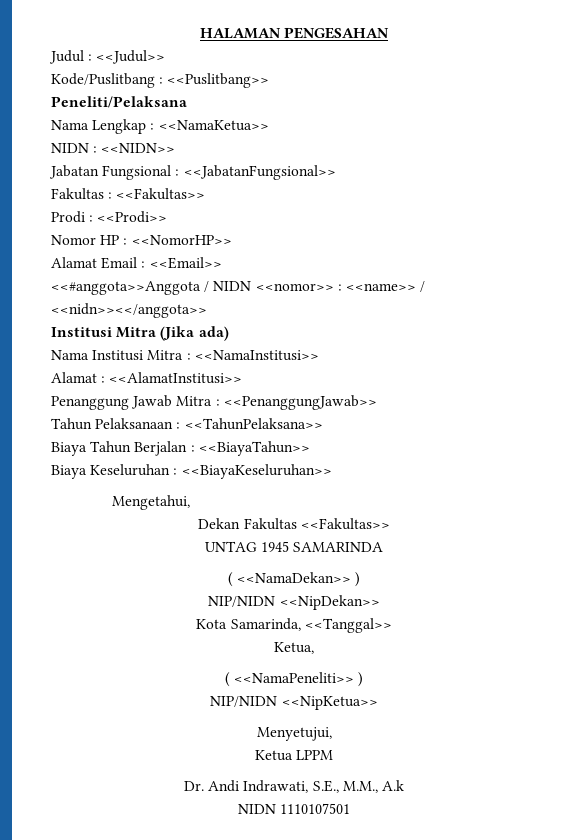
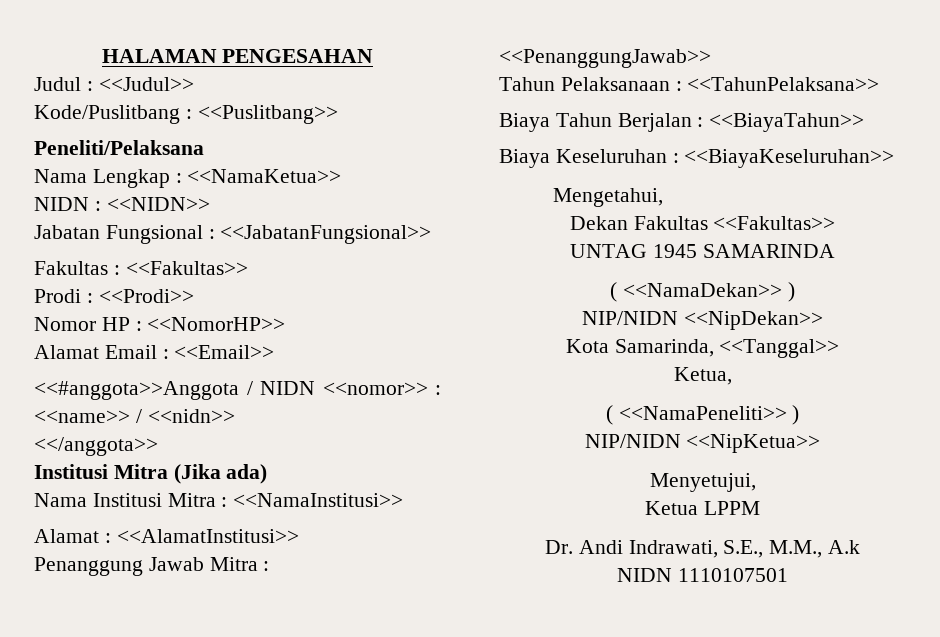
[51,303,207,318] <<nidn>><</anggota>> -> [147,409,235,423] [34,437,158,456] <<nidn>> // <</anggota>>

